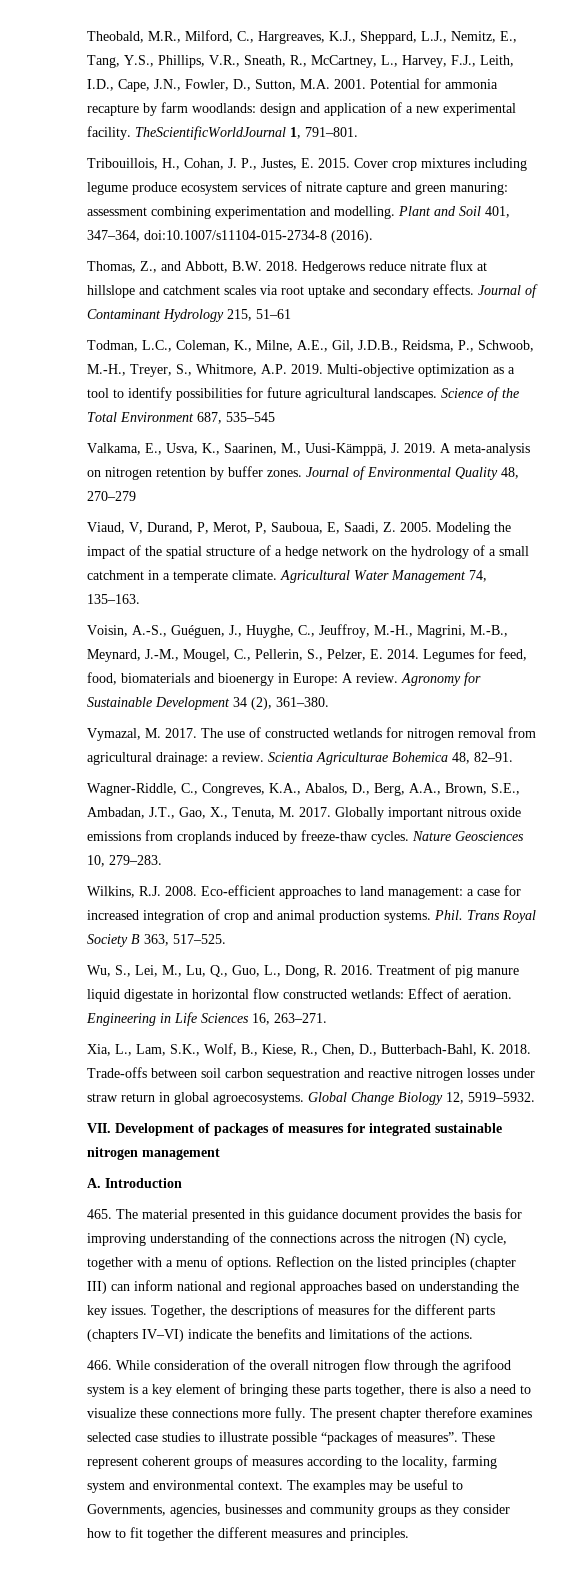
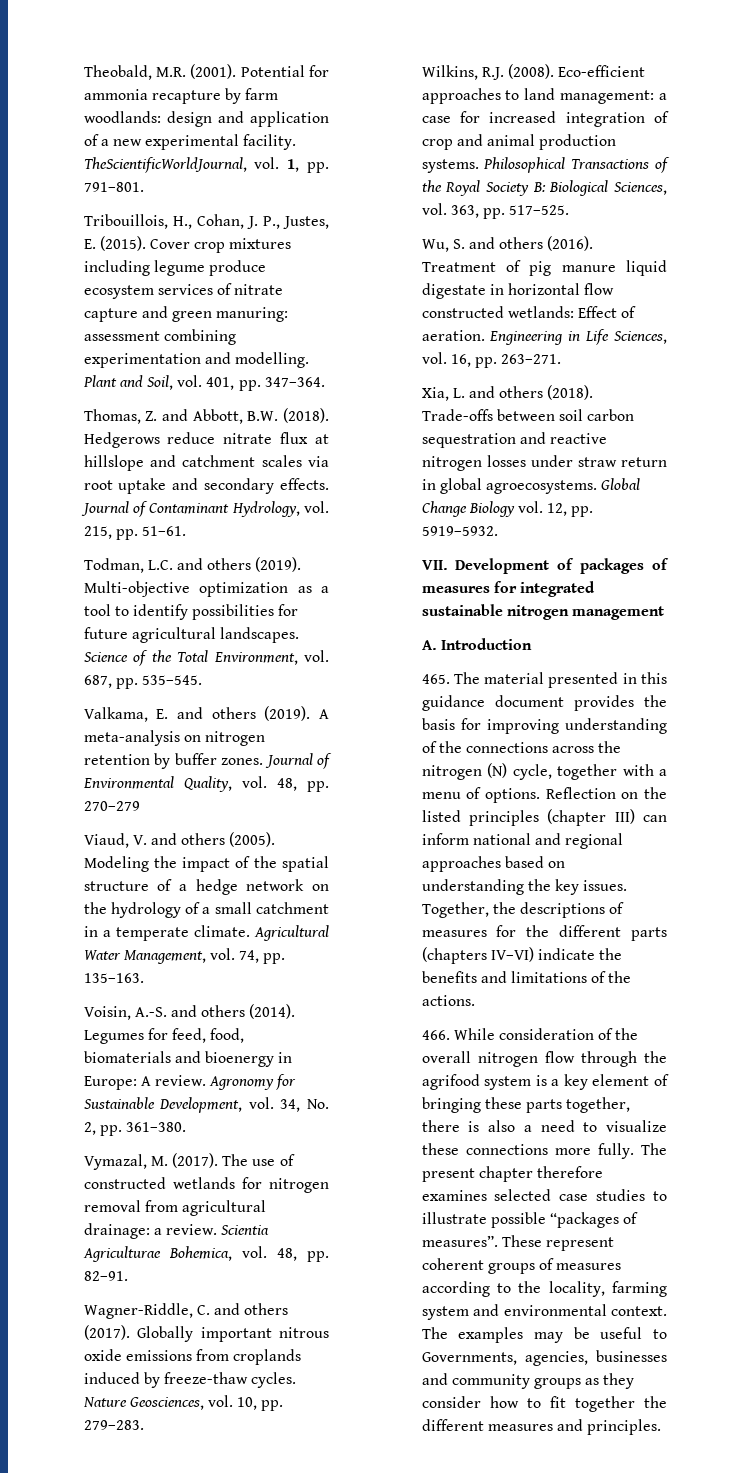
[148,30,518,44] [87,55,515,68] [87,79,367,92] M.R., Milford, C., Hargreaves, K.J., Sheppard, L.J., Nemitz, E., Tang, Y.S., Phillips, V.R., Sneath, R., McCartney, L., Harvey, F.J., Leith, I.D., Cape, J.N., Fowler, D., Sutton, M.A. 2001. -> [155,64,237,79] M.R. (2001).
[135,126,302,140] TheScientificWorldJournal 1, -> [83,157,329,173] TheScientificWorldJournal, vol. 1, pp.
[318,158,351,168] 2015. -> [99,236,146,251] (2015).
[459,206,511,218] [87,230,374,243] Soil 401, 347–364, doi:10.1007/s11104-015-2734-8 (2016). -> [146,375,325,391] Soil, vol. 401, pp. 347–364.
[140,261,158,273] Z., -> [145,411,158,421] Z.
[266,261,299,271] 2018. -> [283,408,329,423] (2018).
[163,309,292,322] [87,340,535,352] [87,364,324,377] Hydrology 215, 51–61 // Todman, L.C., Coleman, K., Milne, A.E., Gil, J.D.B., Reidsma, P., Schwoob, M.-H., Treyer, S., Whitmore, A.P. 2019. -> [231,501,329,517] [83,526,186,540] [83,557,302,573] Hydrology, vol. 215, pp. 51–61. // Todman, L.C. and others (2019).
[120,412,276,424] [87,443,437,456] Environment 687, 535–545 // Valkama, E., Usva, K., Saarinen, M., Uusi-Kämppä, J. 2019. -> [213,650,329,665] [83,675,202,689] [83,706,311,722] Environment, vol. 687, pp. 535–545. // Valkama, E. and others (2019).
[455,467,520,480] [87,491,137,501] [87,522,433,534] Quality 48, 270–279 // Viaud, V, Durand, P, Merot, P, Sauboua, E, Saadi, Z. 2005. -> [183,776,329,792] [83,801,140,811] [83,832,276,848] Quality, vol. 48, pp. 270–279 // Viaud, V. and others (2005).
[391,570,488,583] [87,594,141,604] [87,624,509,638] [87,649,420,662] Management 74, 135–163. // Voisin, A.-S., Guéguen, J., Huyghe, C., Jeuffroy, M.-H., Magrini, M.-B., Meynard, J.-M., Mougel, C., Pellerin, S., Pelzer, E. 2014. -> [123,948,286,964] [83,973,144,983] [83,1004,296,1020] Management, vol. 74, pp. 135–163. // Voisin, A.-S. and others (2014).
[155,697,273,710] Development 34 (2), -> [159,1097,329,1113] [83,1122,122,1136] Development, vol. 34, No. 2, pp.
[165,728,198,738] 2017. -> [171,1153,218,1168] (2017).
[392,752,514,764] [87,783,521,796] [87,807,332,819] Bohemica 48, 82–91. // Wagner-Riddle, C., Congreves, K.A., Abalos, D., Berg, A.A., Brown, S.E., Ambadan, J.T., Gao, X., Tenuta, M. 2017. -> [168,1246,329,1262] [83,1271,128,1281] [83,1303,289,1319] [83,1325,130,1340] Bohemica, vol. 48, pp. 82–91. // Wagner-Riddle, C. and others (2017).
[455,831,525,841] [87,855,106,867] Geosciences 10, -> [129,1395,284,1411] Geosciences, vol. 10, pp.
[165,886,198,896] 2008. -> [507,64,554,79] (2008).
[434,910,537,923] [87,934,227,947] [87,965,374,978] Phil. Trans Royal Society B 363, 517–525. // Wu, S., Lei, M., Lu, Q., Guo, L., Dong, R. 2016. -> [483,157,670,173] [421,180,667,196] [421,203,570,219] [421,236,594,252] Philosophical Transactions of the Royal Society B: Biological Sciences, vol. 363, pp. 517–525. // Wu, S. and others (2016).
[201,1013,328,1025] [87,1043,532,1056] Sciences 16, 263–271. // Xia, L., Lam, S.K., Wolf, B., Kiese, R., Chen, D., Butterbach-Bahl, K. 2018. -> [614,331,667,344] [421,352,562,368] [421,385,594,401] Sciences, vol. 16, pp. 263–271. // Xia, L. and others (2018).
[446,1092,465,1104] 12, -> [517,501,594,517] vol. 12, pp.

